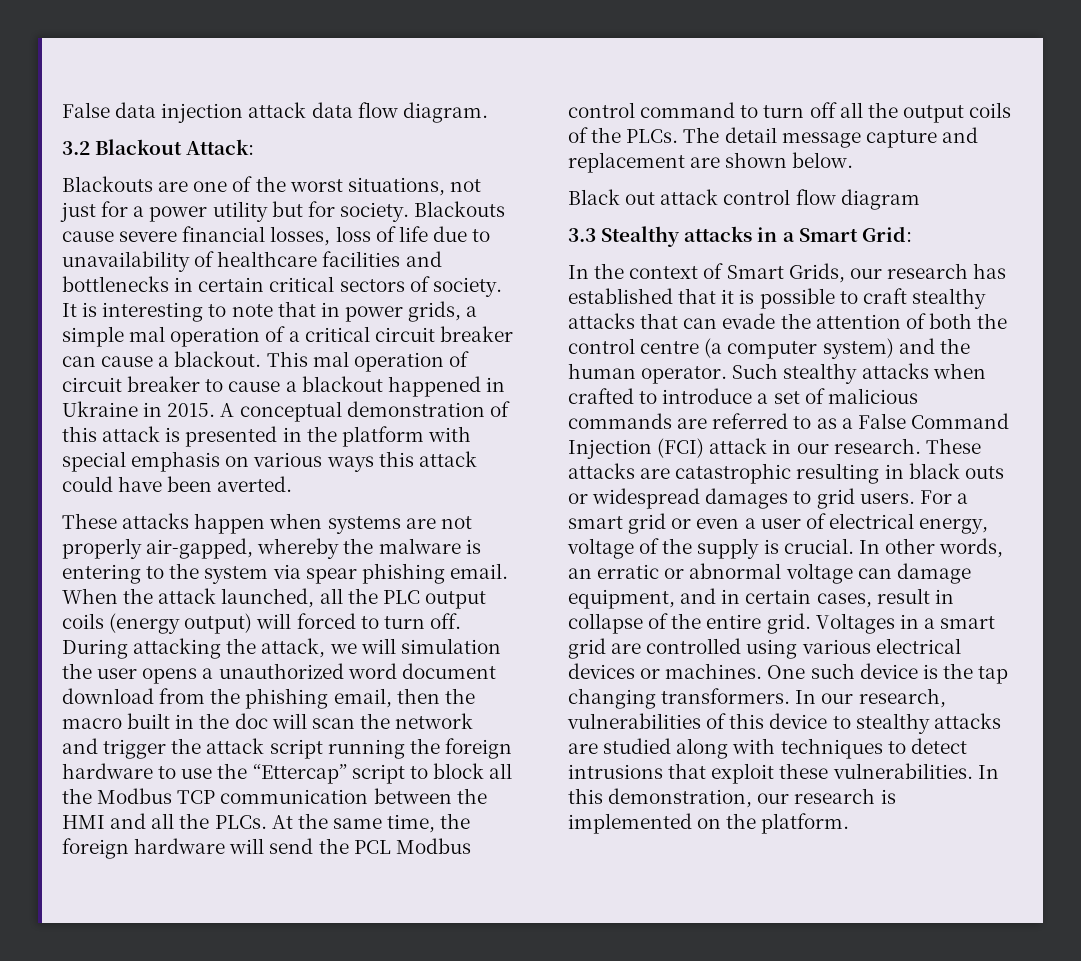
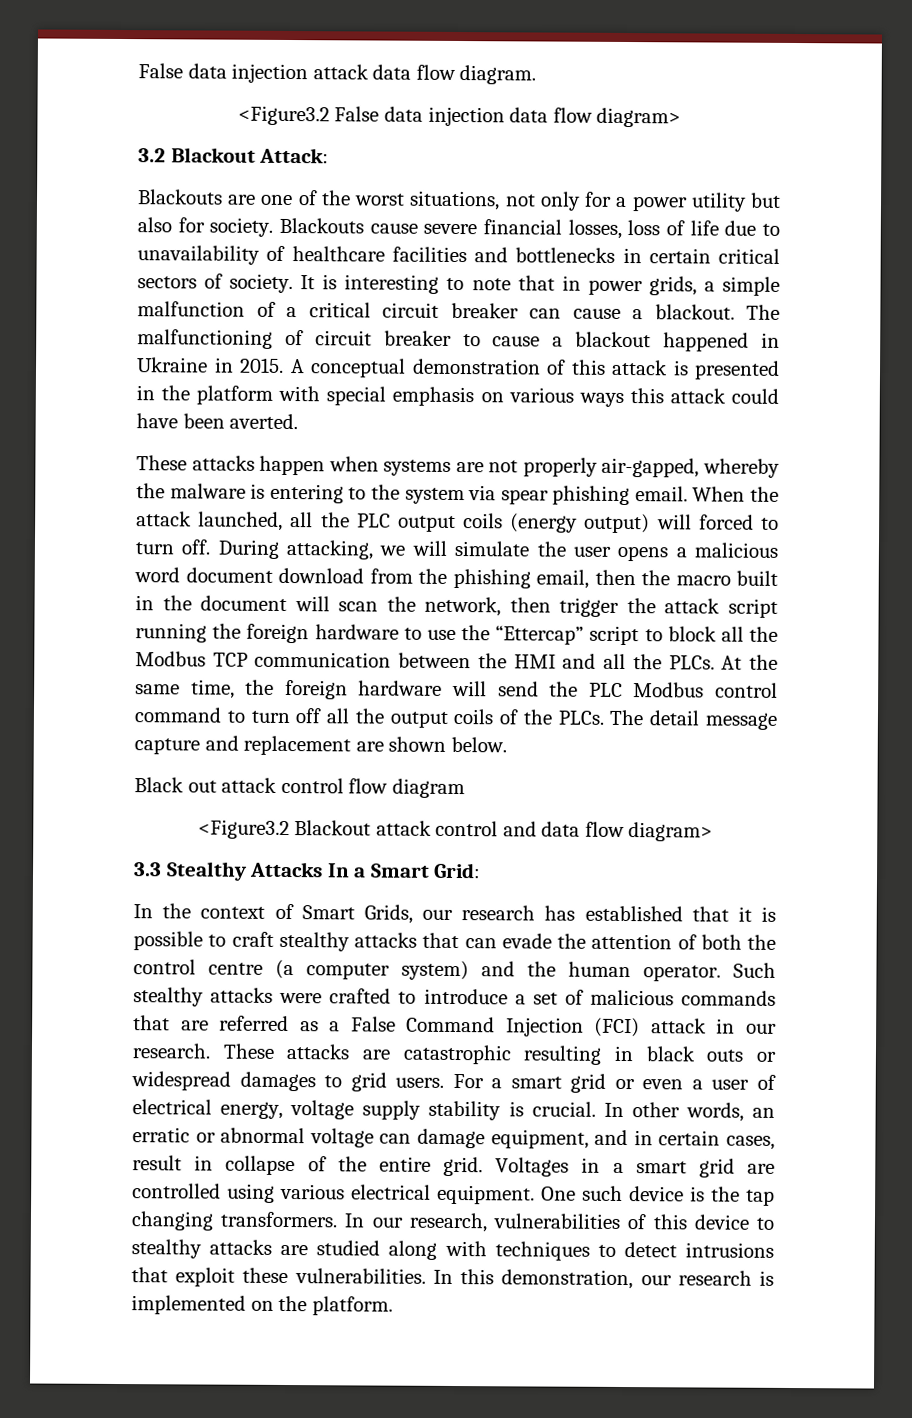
(488, 112) none -> [237,105,682,128] // <Figure3.2 False data injection data flow diagram>
[60,202,96,222] just -> [539,191,581,211] only
(303, 209) none -> [137,217,172,233] also
[129,326,261,347] mal operation -> [137,301,245,317] malfunction
[266,351,444,372] This mal operation -> [746,304,780,320] [137,329,273,349] The malfunctioning
[133,638,326,659] attacking the attack, -> [286,539,374,560] attacking,
[400,638,501,654] simulation -> [454,540,530,557] simulate
[218,663,344,679] unauthorized -> [694,542,779,558] malicious
[234,713,268,729] doc -> [200,595,288,611] document
[395,713,474,729] [62,738,98,754] network and -> [424,596,551,617] network, then
[353,840,391,854] PCL -> [588,682,623,697] PLC
(920, 199) none -> [197,819,714,842] // <Figure3.2 Blackout attack control and data flow diagram>
[684,226,778,242] attacks in -> [250,861,350,878] Attacks In
[932,363,986,379] when -> [279,992,323,1004] were
(672, 421) none -> [133,1015,170,1031] that
[793,416,812,429] to -> (290, 1023) none
[639,538,760,559] of the supply -> [362,1100,502,1121] supply stability
[568,663,763,679] devices or machines. -> [437,1184,535,1205] equipment.

